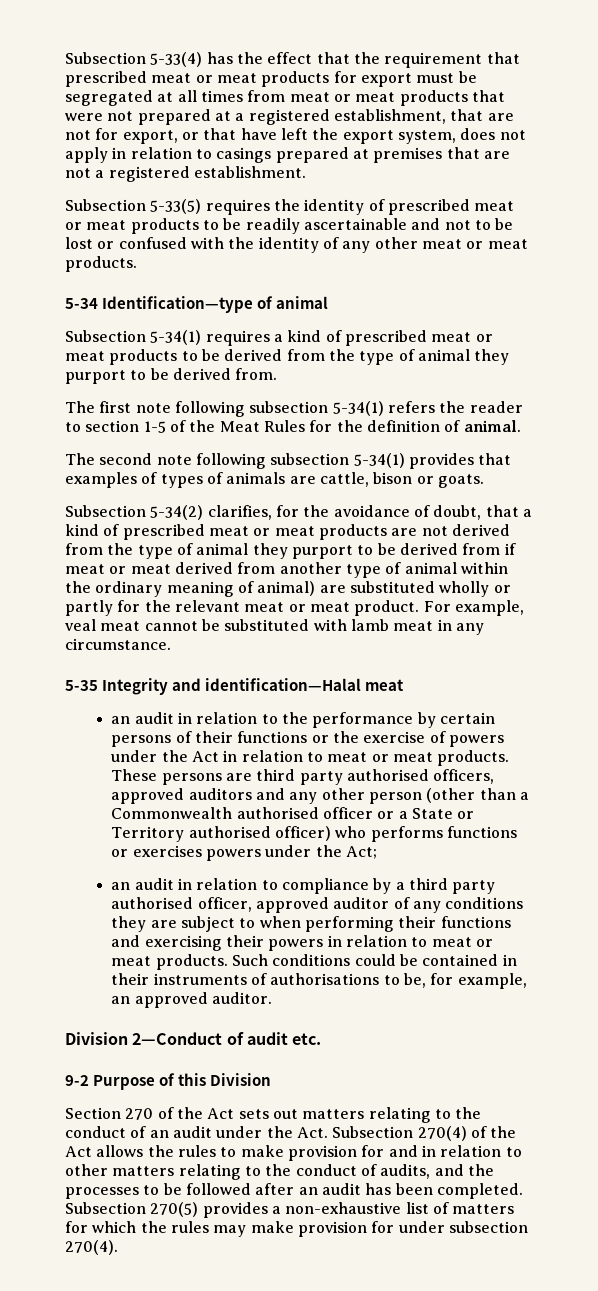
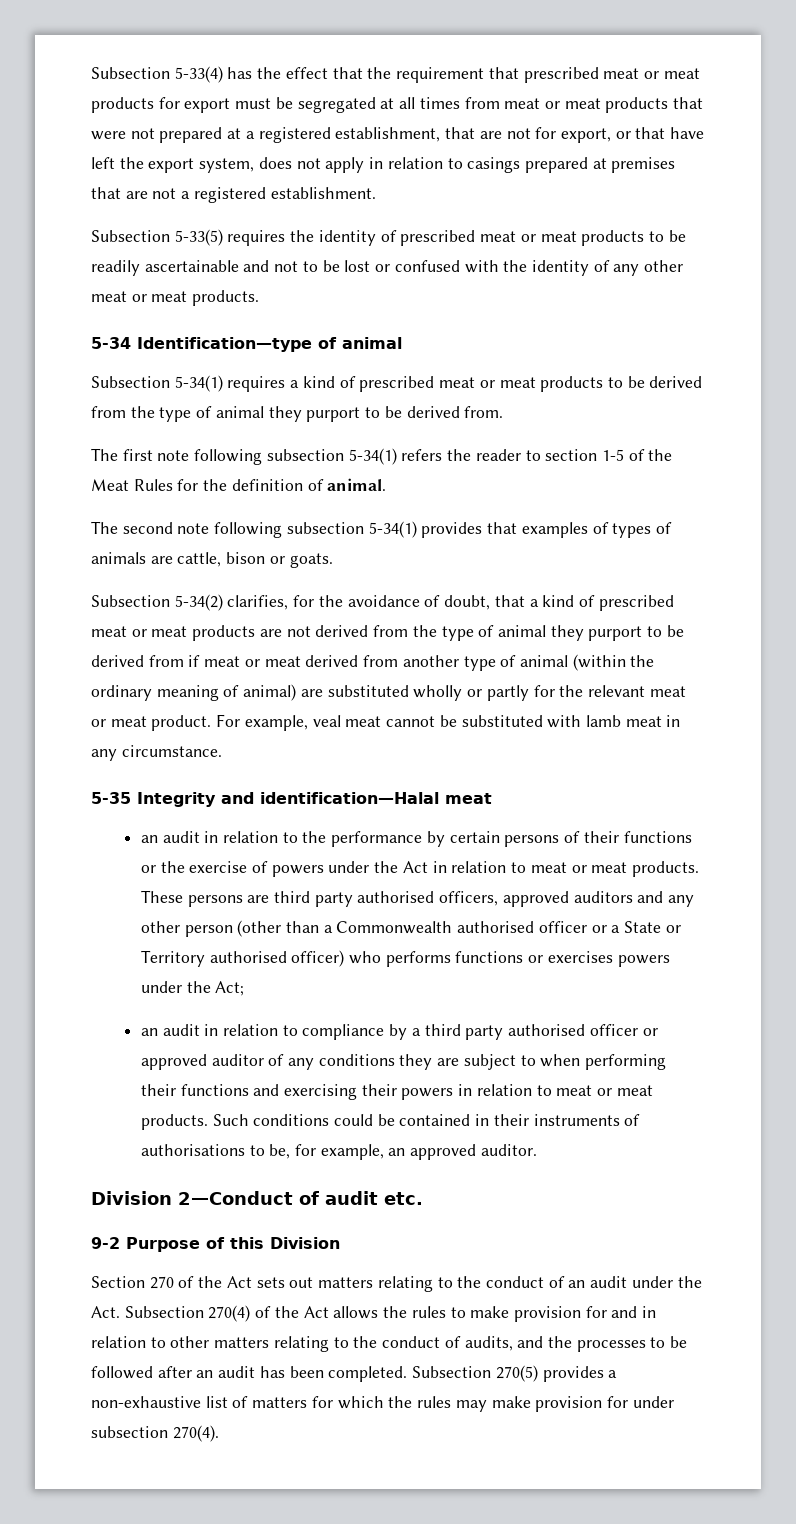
[460,562,508,574] within -> [572,654,626,671] (within
[197,897,252,912] officer, -> [589,1024,658,1036] officer or

